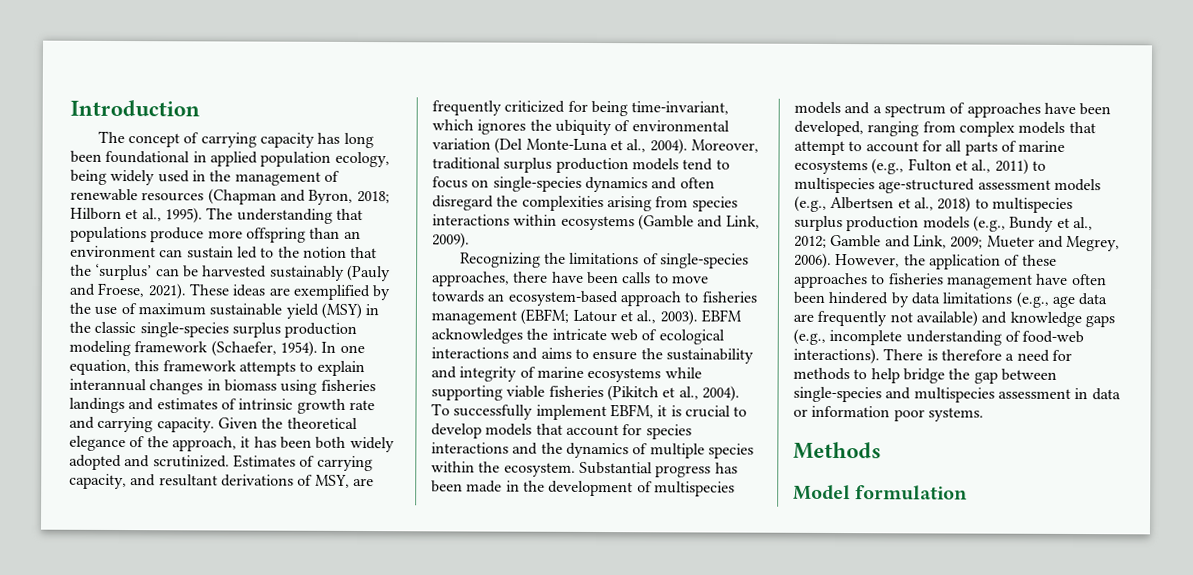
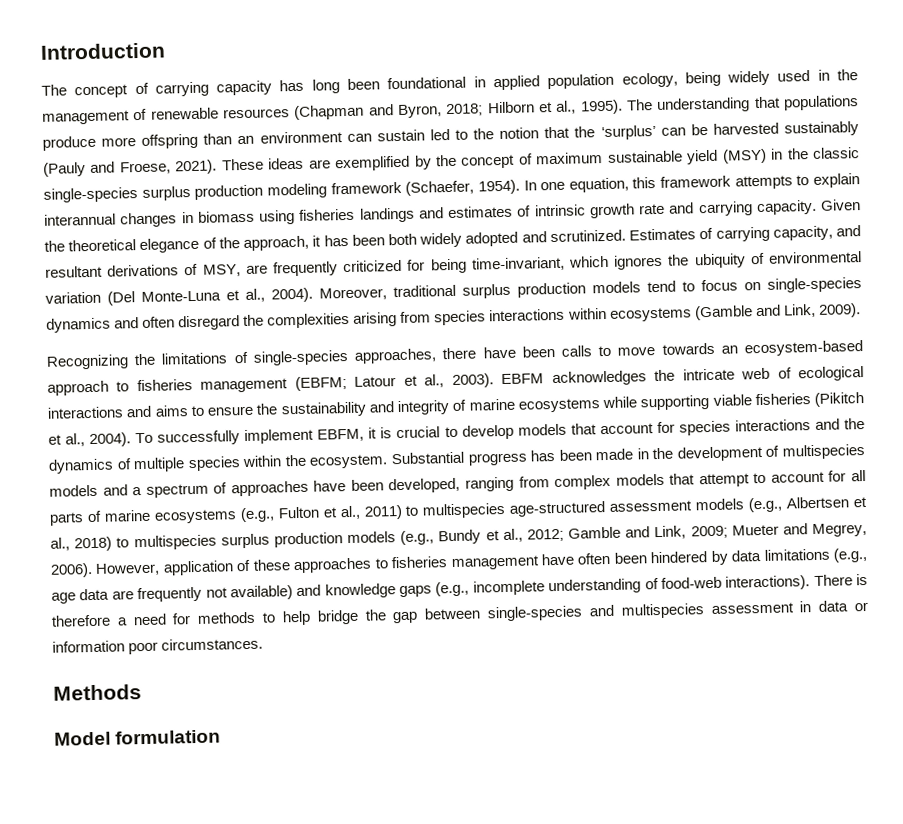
[94,306,118,315] use -> [461,154,516,169] concept
[903,254,926,266] the -> (161, 569) none
[927,407,984,422] systems. -> [161,637,264,651] circumstances.

